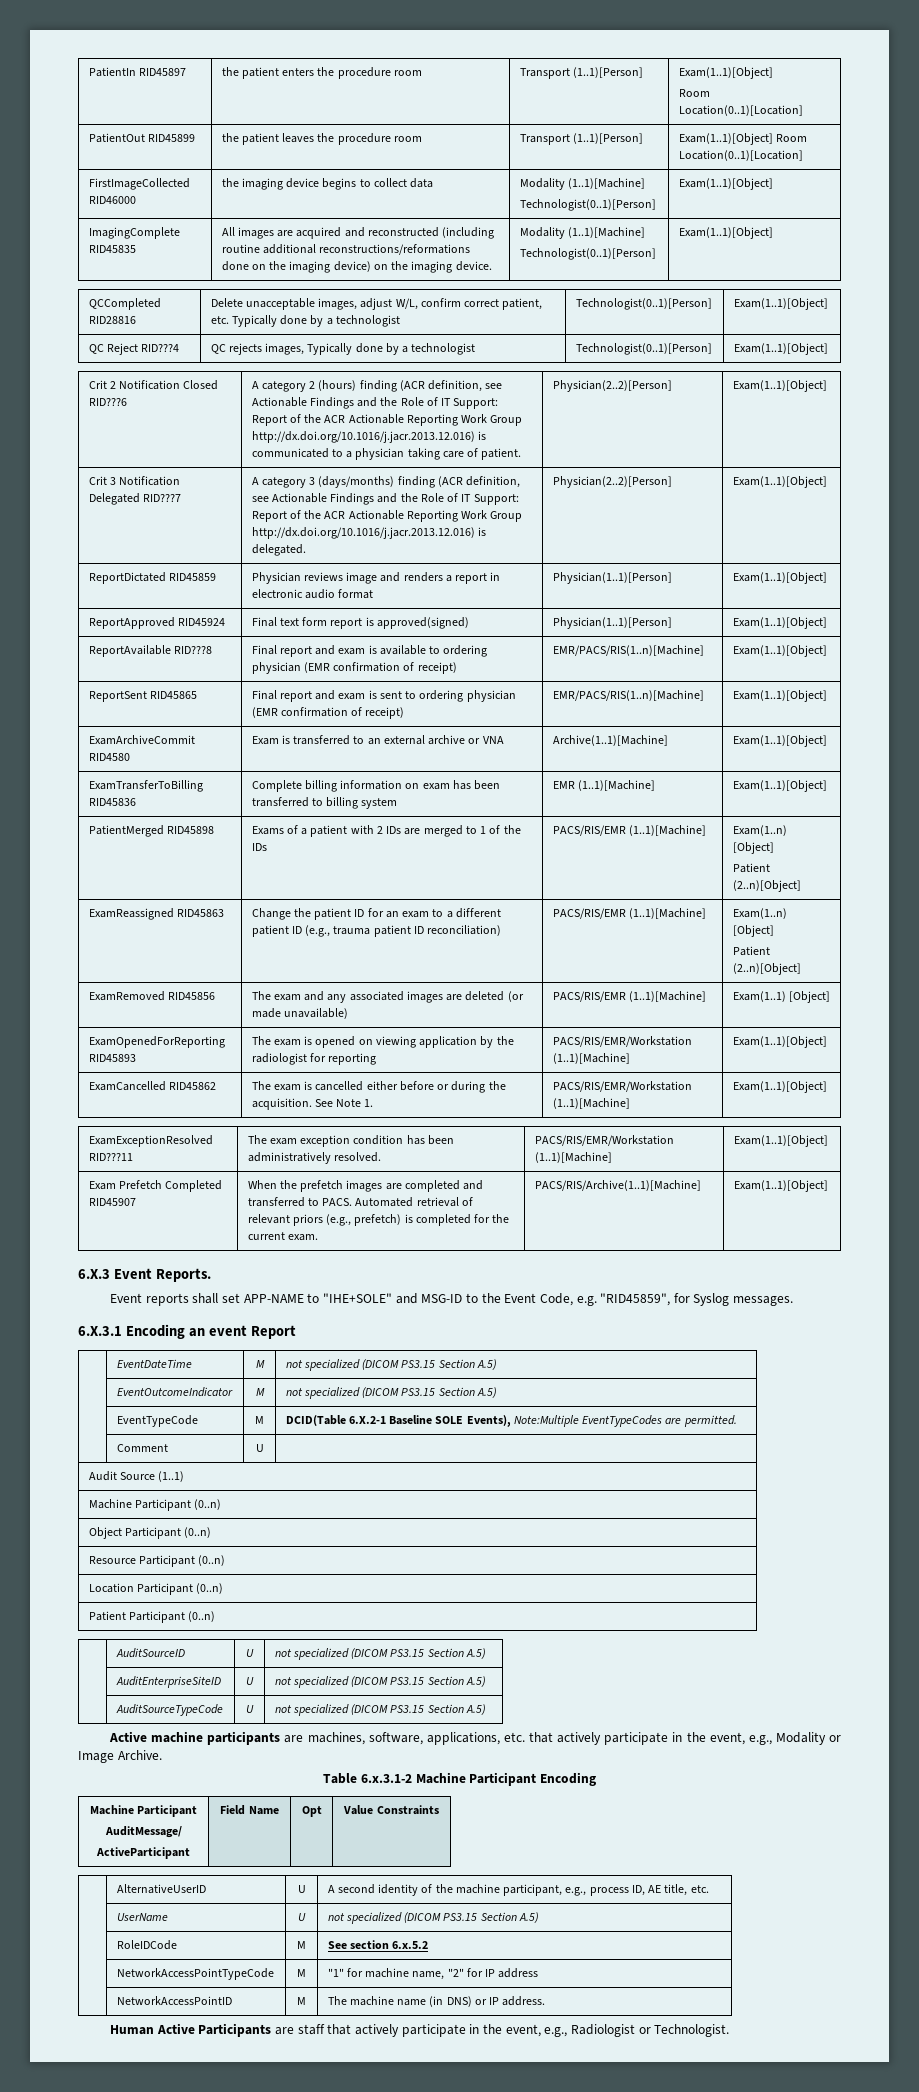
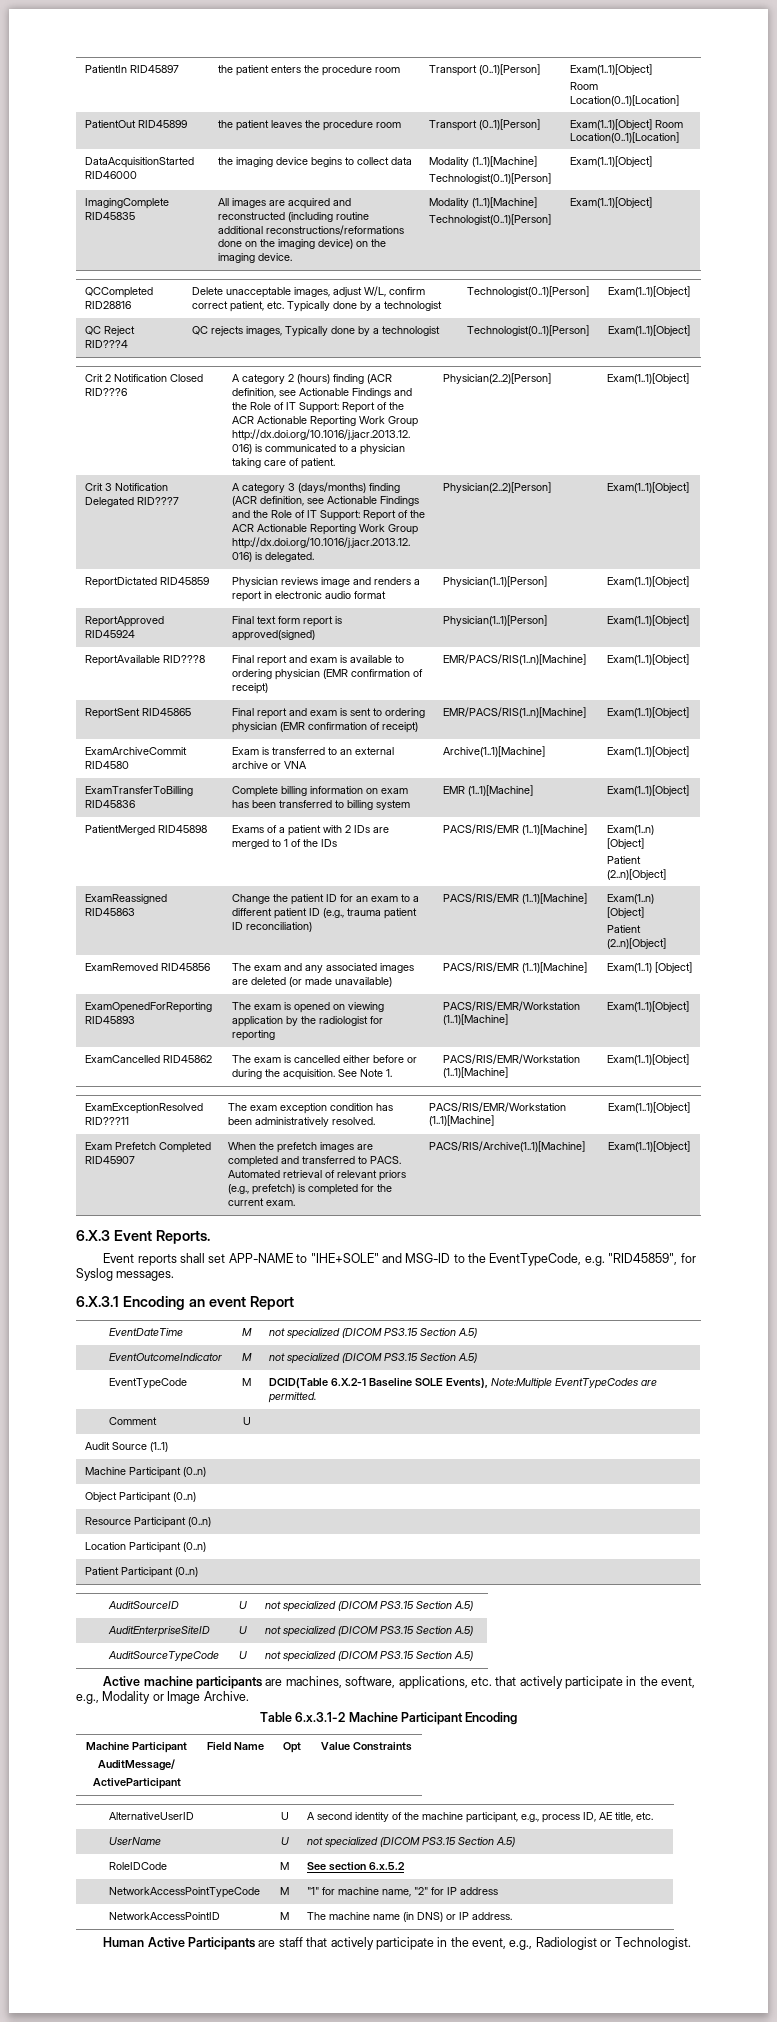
[572,67,643,78] (1..1)[Person] -> [478,64,540,75] (0..1)[Person]
[572,133,643,144] (1..1)[Person] -> [478,119,540,130] (0..1)[Person]
[88,178,190,190] FirstImageCollected -> [84,157,194,168] DataAcquisitionStarted
[504,1293,573,1306] Event Code, -> [489,1253,582,1266] EventTypeCode,

